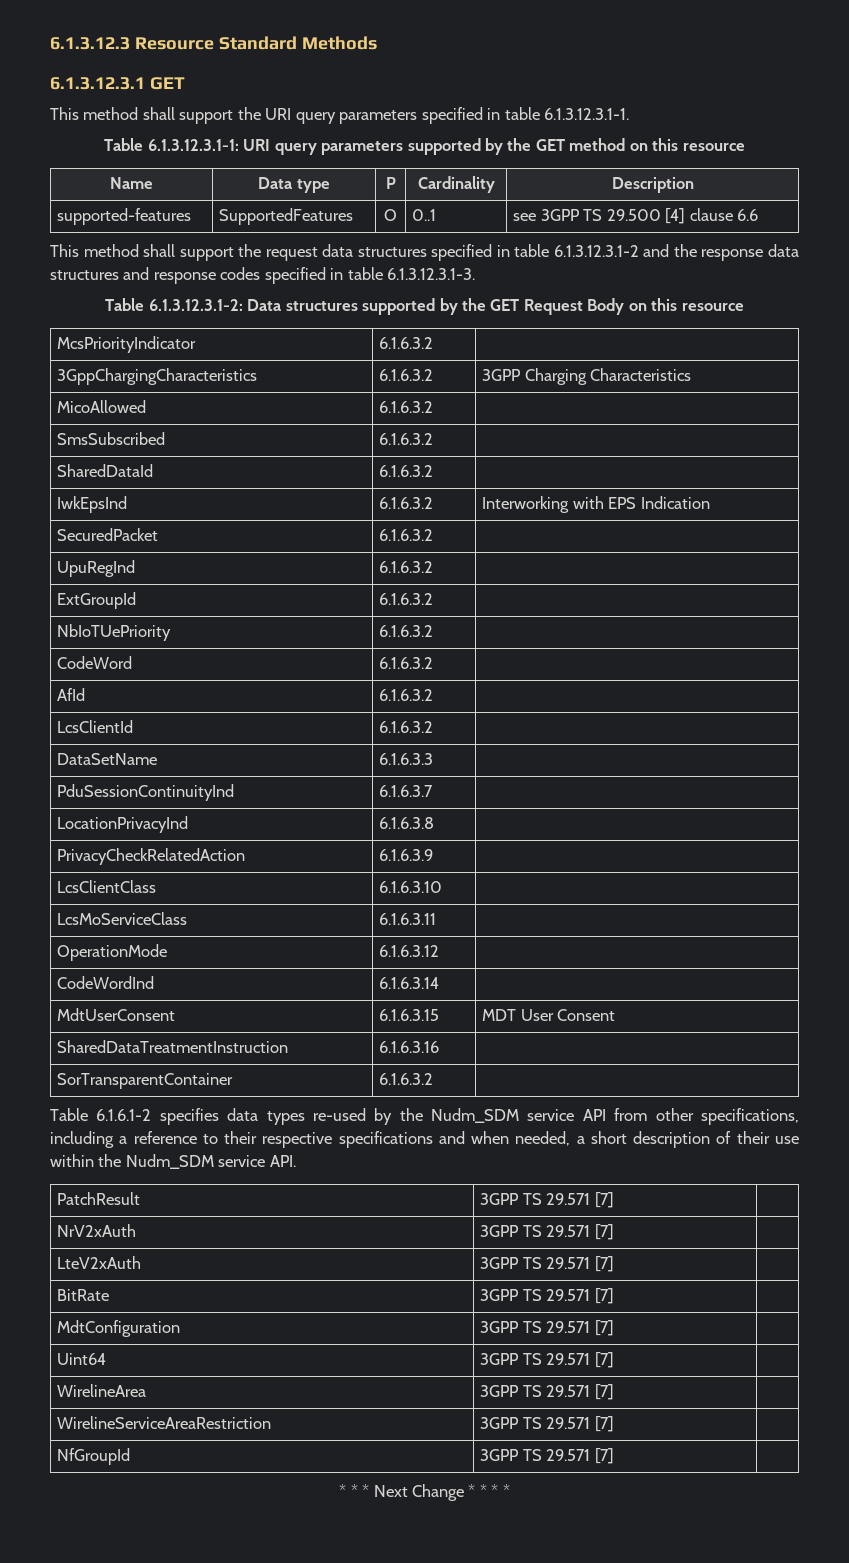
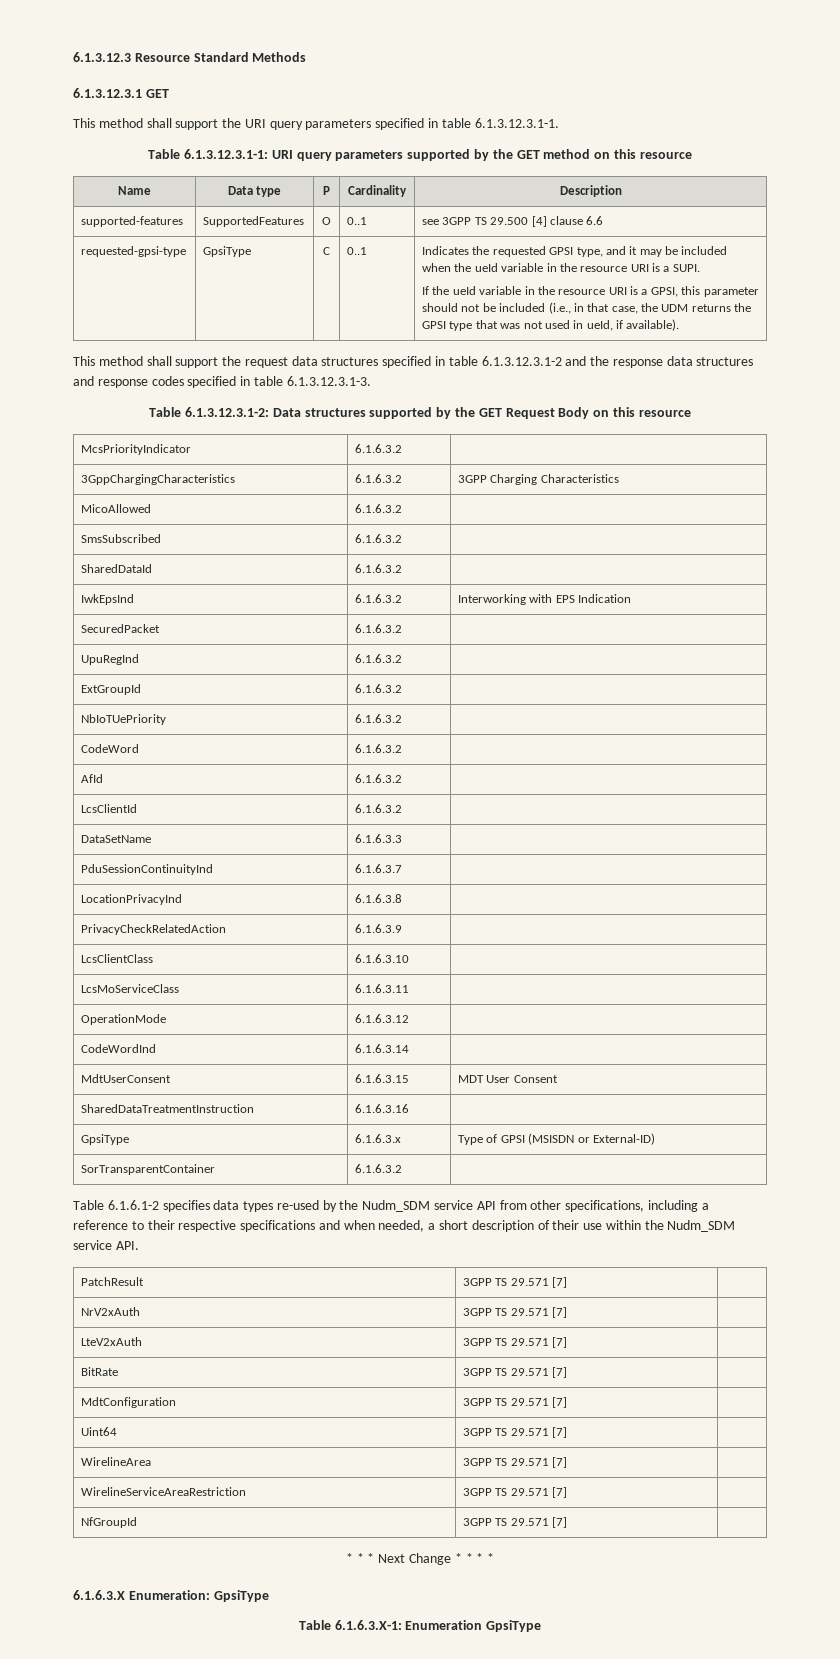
(758, 215) none -> [81,246,187,257] [203,246,252,257] [323,247,330,255] [347,247,368,255] [422,246,728,257] [422,263,700,272] [422,286,759,297] [422,302,752,314] [422,319,680,331] // requested-gpsi-type | GpsiType | C | 0..1 | Indicates the requested GPSI type, and it may be included when the ueId variable in the resource URI is a SUPI. // If the ueId variable in the resource URI is a GPSI, this parameter should not be included (i.e., in that case, the UDM returns the GPSI type that was not used in ueId, if available).
(440, 1047) none -> [81,1134,130,1145] [355,1134,402,1143] [458,1133,655,1145] // GpsiType | 6.1.6.3.x | Type of GPSI (MSISDN or External-ID)
(510, 1490) none -> [73,1590,269,1602] [298,1620,542,1632] // 6.1.6.3.X Enumeration: GpsiType // Table 6.1.6.3.X-1: Enumeration GpsiType

